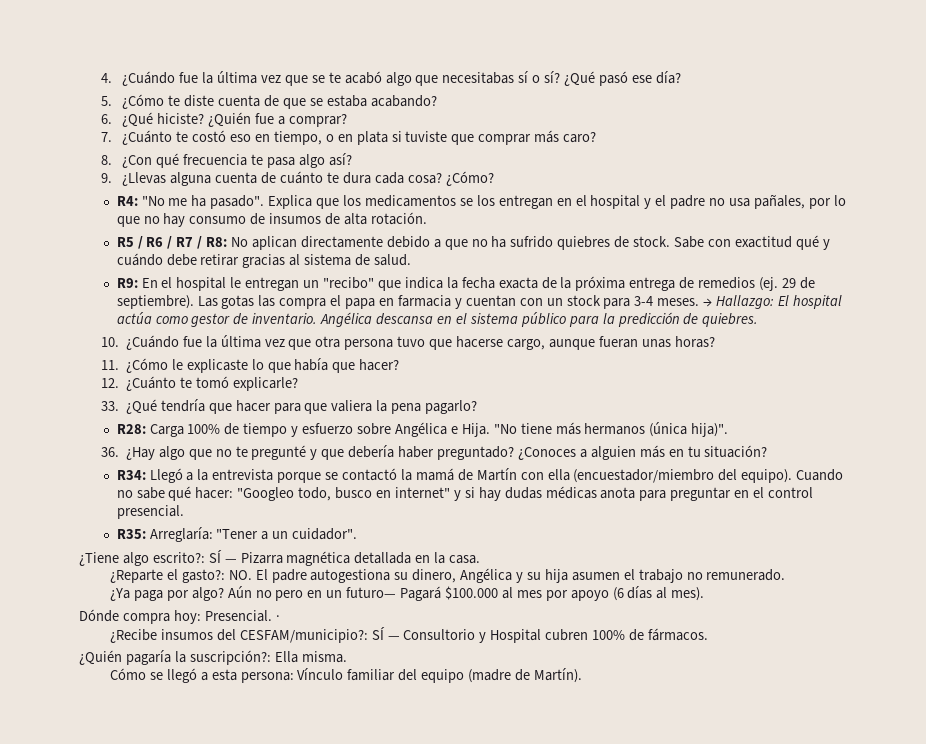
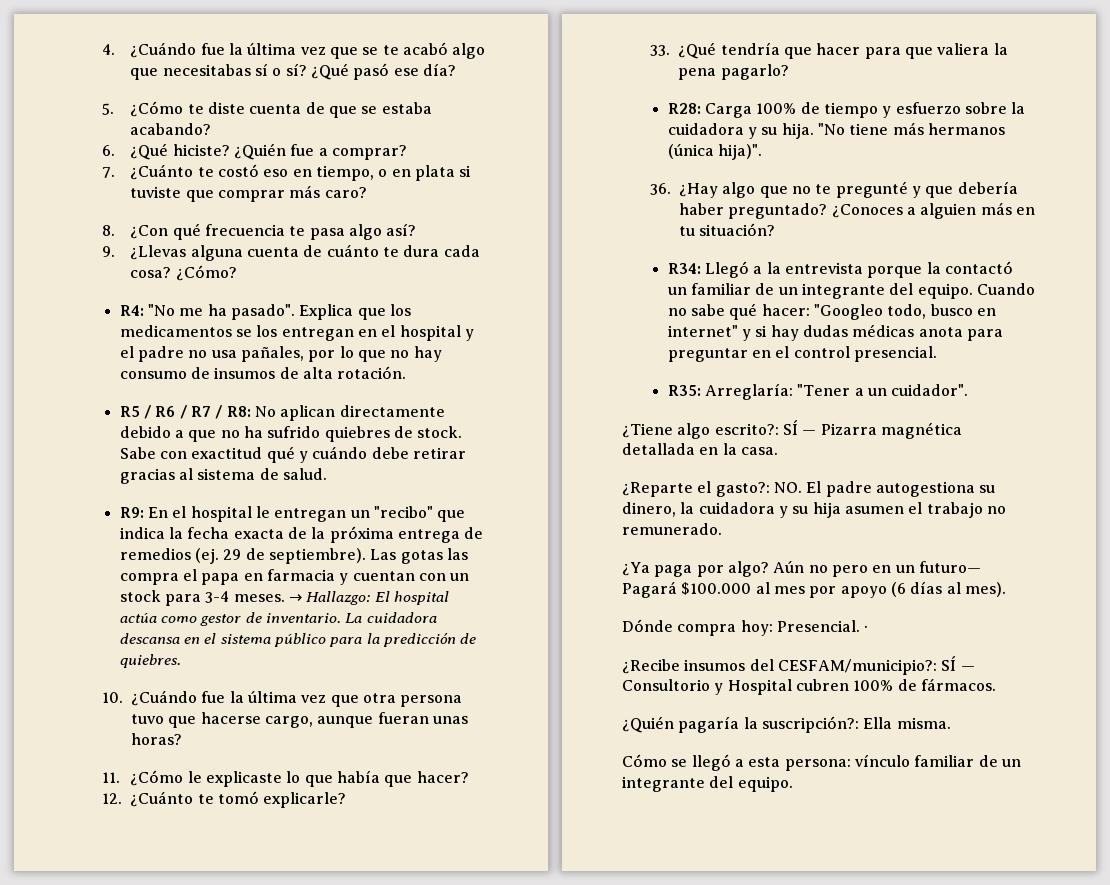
[320,312,373,327] Angélica -> [345,612,437,623] La cuidadora
[394,422,490,437] Angélica e Hija. -> [1011,102,1026,114] [667,123,814,139] la cuidadora y su hija.
[325,468,793,483] se contactó la mamá de Martín con ella (encuestador/miembro del equipo). -> [926,261,1013,274] [667,283,973,299] la contactó un familiar de un integrante del equipo.
[460,568,513,583] Angélica -> [680,502,775,514] la cuidadora
[297,668,582,683] Vínculo familiar del equipo (madre de Martín). -> [854,754,1021,767] [622,776,793,792] vínculo familiar de un integrante del equipo.

